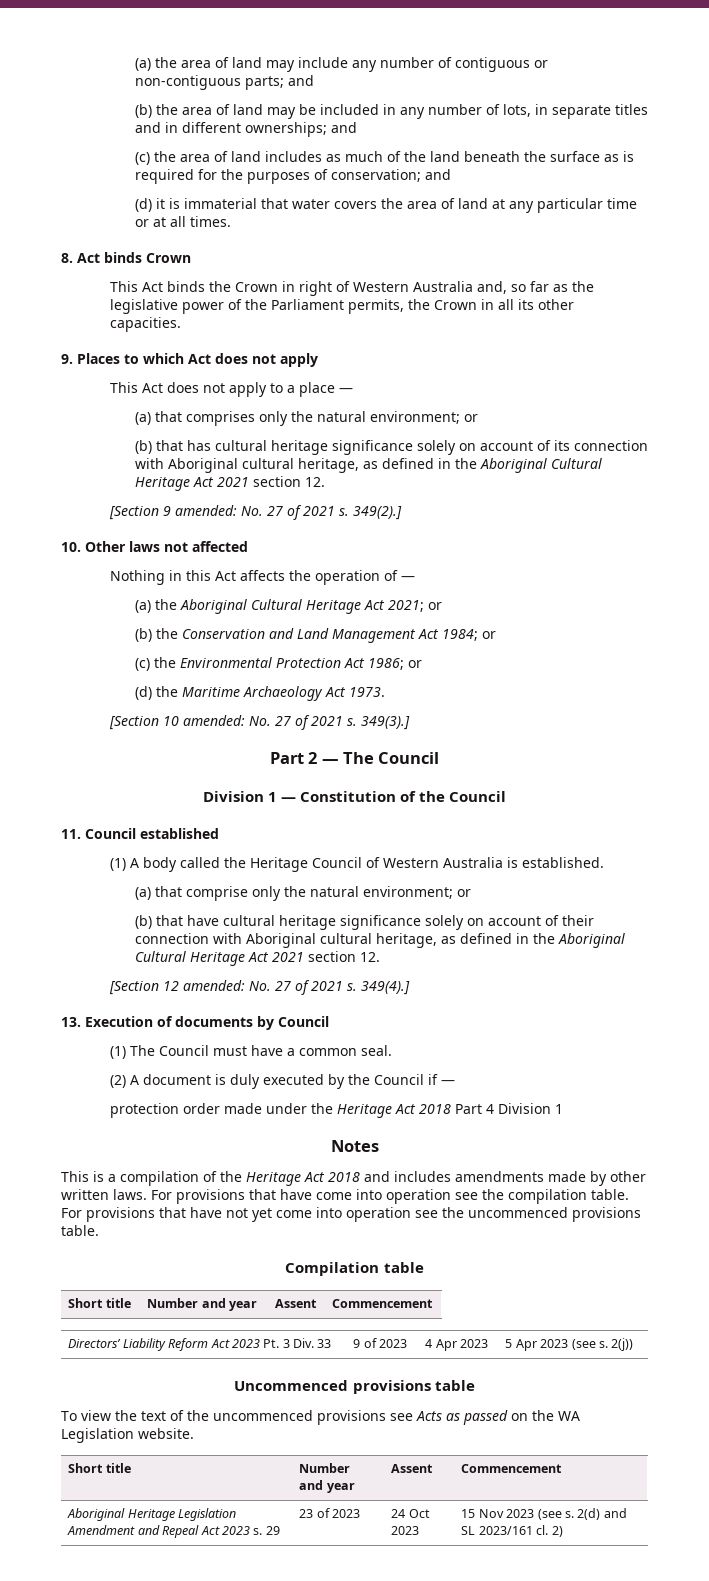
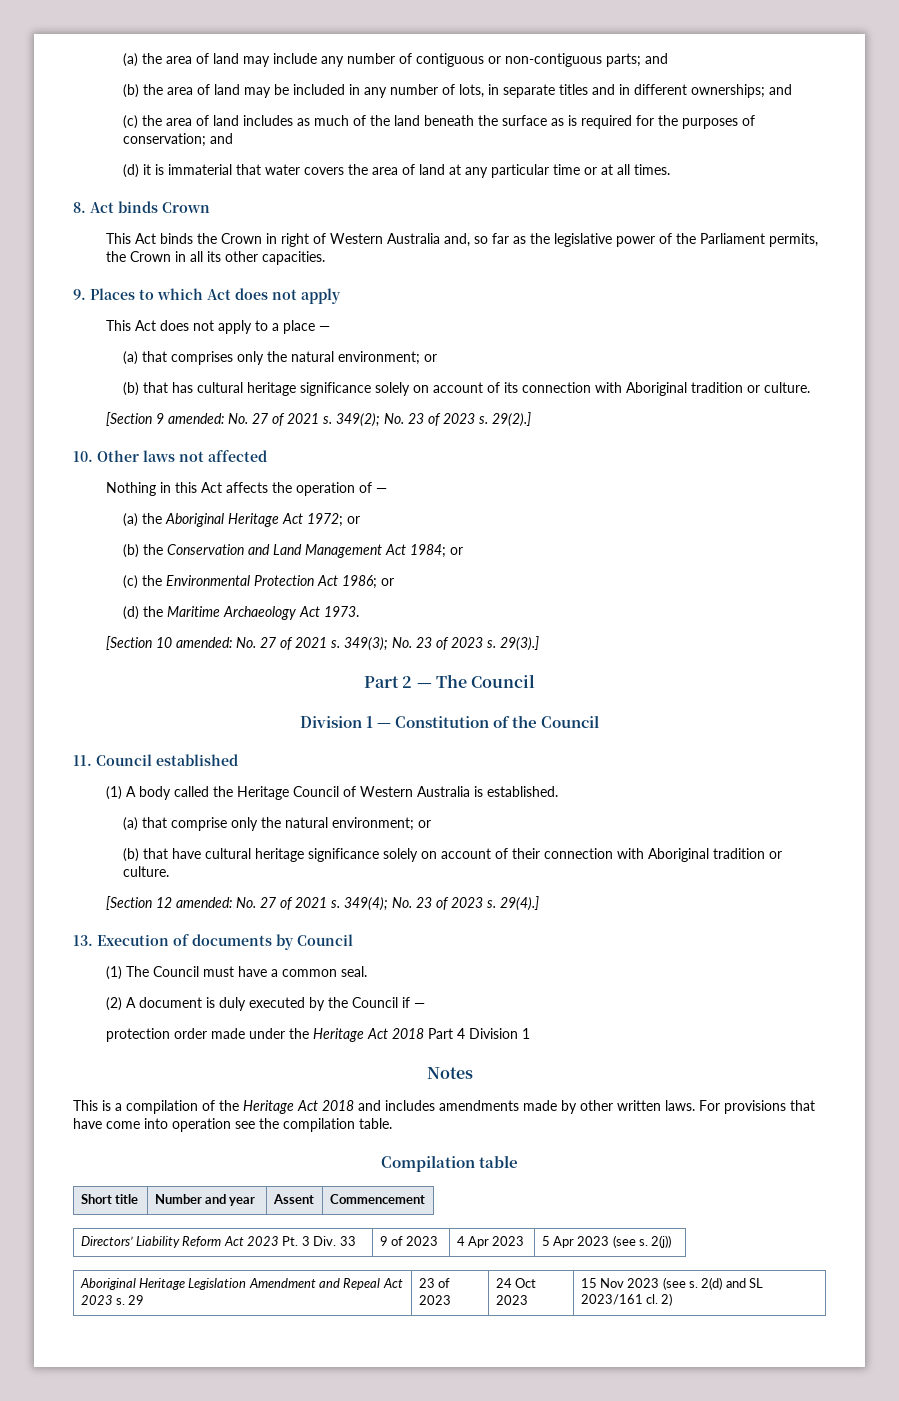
[241,458,602,473] [134,476,325,491] cultural heritage, as defined in the Aboriginal Cultural Heritage Act 2021 section 12. -> [690,382,810,393] tradition or culture.
[353,506,403,520] 349(2).] -> [336,412,532,427] 349(2); No. 23 of 2023 s. 29(2).]
[250,599,424,614] Cultural Heritage Act 2021; -> [227,513,343,527] Heritage Act 1972;
[361,716,411,730] 349(3).] -> [344,636,540,651] 349(3); No. 23 of 2023 s. 29(3).]
[319,933,625,948] [134,951,380,966] cultural heritage, as defined in the Aboriginal Cultural Heritage Act 2021 section 12. -> [712,848,782,859] [122,866,169,877] tradition or culture.
[361,981,411,995] 349(4).] -> [344,896,540,911] 349(4); No. 23 of 2023 s. 29(4).]
[61,1207,641,1222] [61,1225,99,1236] For provisions that have not yet come into operation see the uncommenced provisions table. -> (392, 1123) none
[234,1380,475,1394] [61,1410,580,1425] [61,1428,194,1443] [68,1463,131,1473] [299,1463,351,1473] [299,1480,355,1493] [391,1464,434,1473] [461,1464,563,1473] // Uncommenced provisions table // To view the text of the uncommenced provisions see Acts as passed on the WA Legislation website. // Short title | Number and year | Assent | Commencement -> (672, 1241) none

